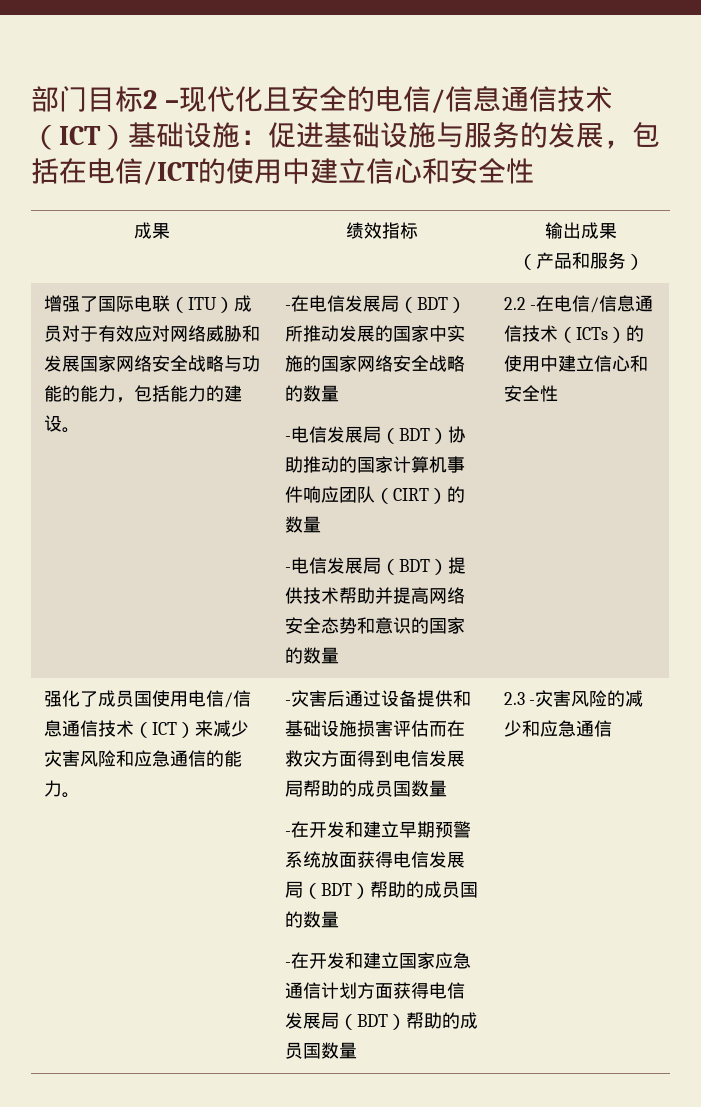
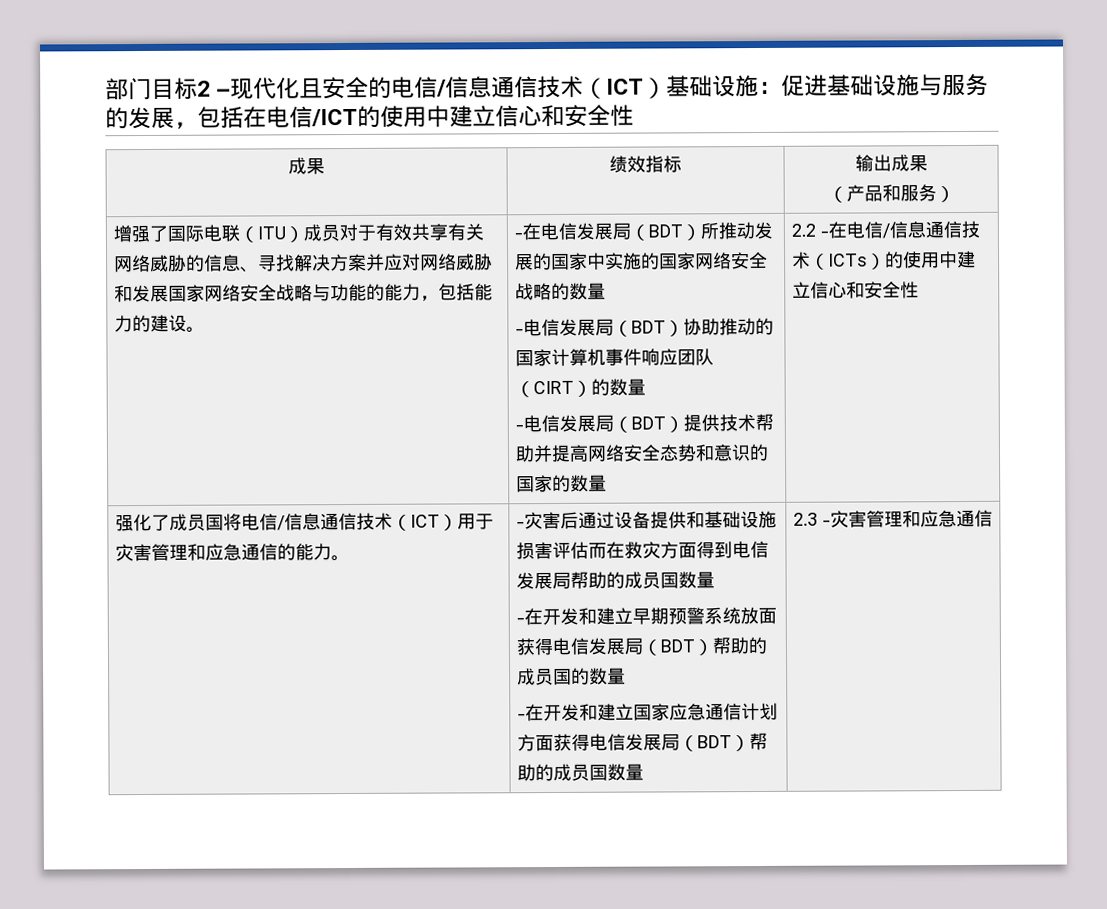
(134, 333) none -> [410,223,484,241] [113,253,385,273] 共享有关网络威胁的信息、寻找解决方案并
[151,690,251,708] [43,720,249,738] [43,750,116,767] 使用电信/信息通信技术（ICT）来减少灾害风险 -> [222,512,494,531] [114,543,188,562] 将电信/信息通信技术（ICT）用于灾害管理
[571,690,644,707] [503,720,522,737] 风险的减少 -> [865,510,903,528] 管理

